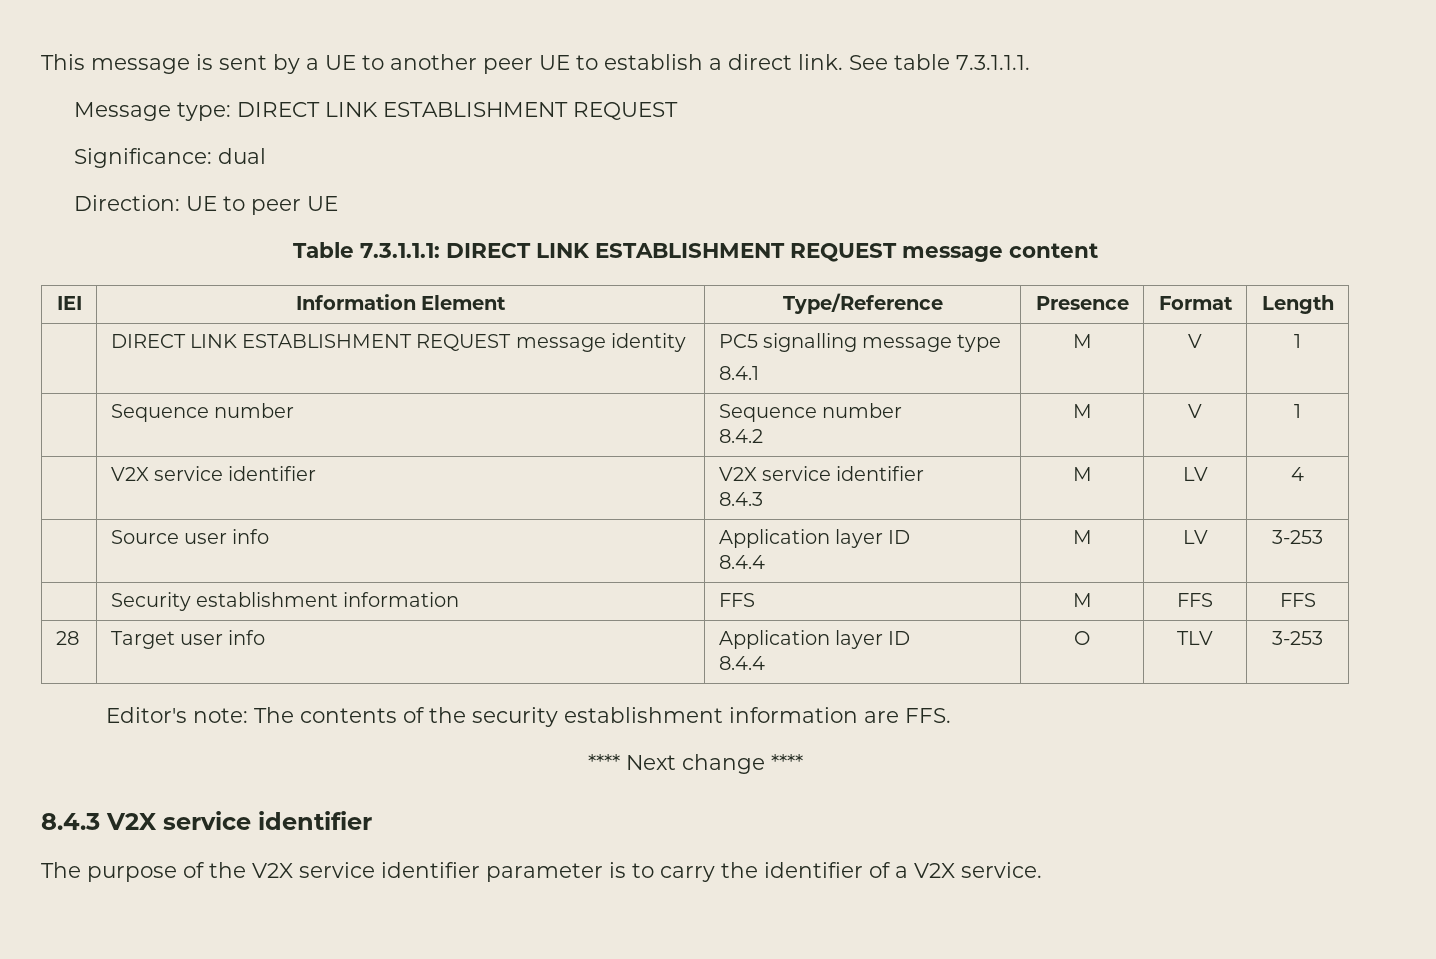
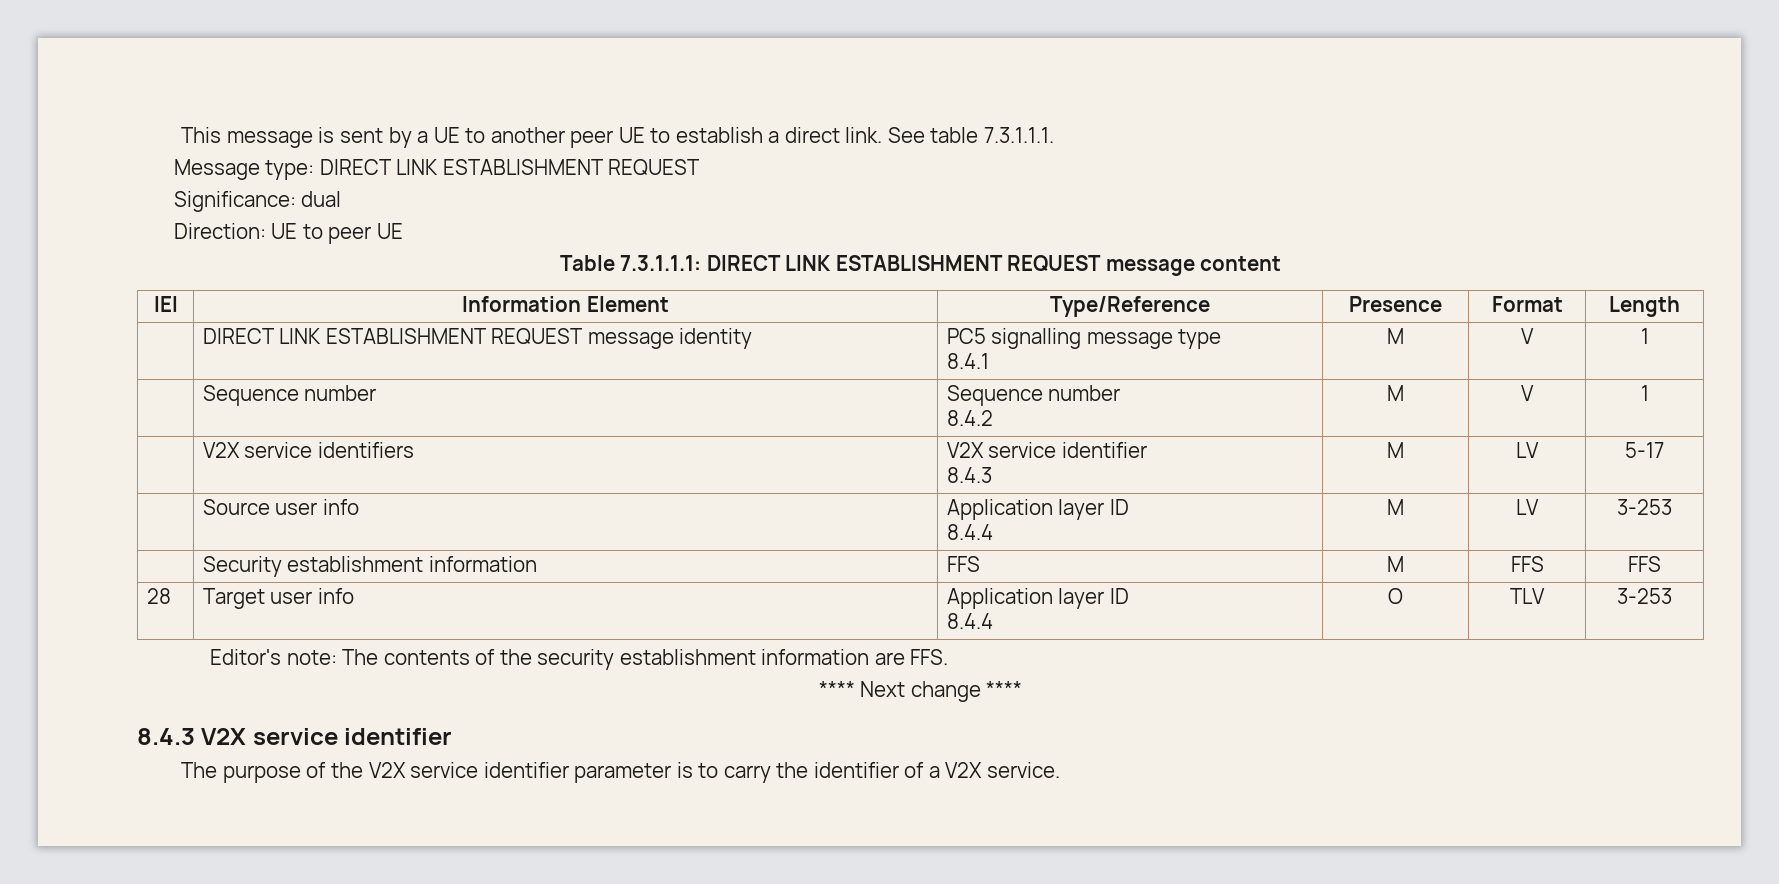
[228,466,317,481] identifier -> [317,442,414,458] identifiers
[1291,467,1304,481] 4 -> [1625,442,1664,458] 5-17

